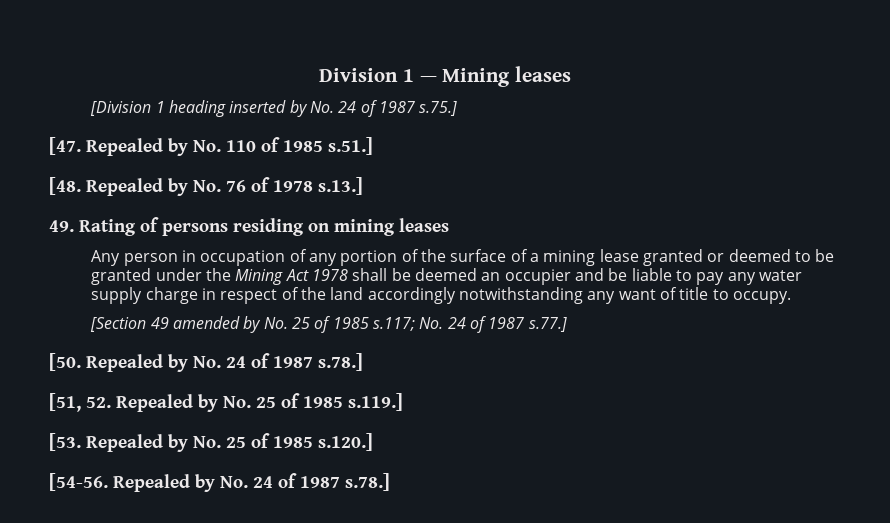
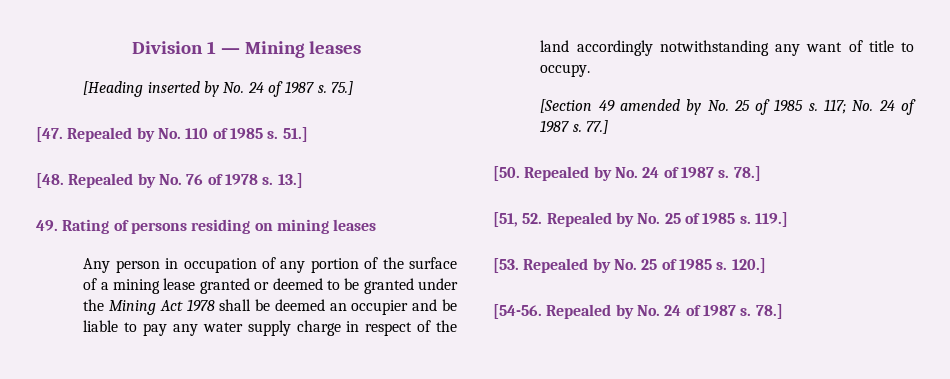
[90,100,227,117] [Division 1 heading -> [83,81,144,97] [Heading
[419,101,458,116] s.75.] -> [317,81,353,95] s. 75.]
[328,137,373,155] s.51.] -> [267,127,308,142] s. 51.]
[318,177,363,195] s.13.] -> [262,173,303,188] s. 13.]
[372,316,567,333] s.117; No. 24 of 1987 s.77.] -> [808,99,917,115] [540,120,608,134] s. 117; No. 24 of 1987 s. 77.]
[318,353,363,371] s.78.] -> [718,166,761,181] s. 78.]
[348,393,403,411] s.119.] -> [739,212,788,227] s. 119.]
[318,433,373,451] s.120.] -> [716,258,766,273] s. 120.]
[345,473,390,491] s.78.] -> [740,304,783,319] s. 78.]

